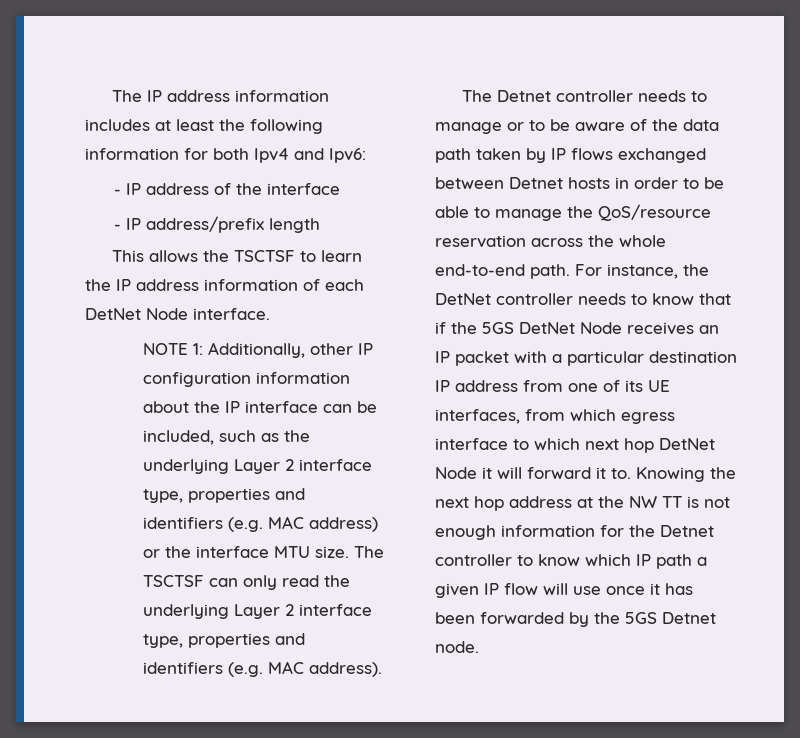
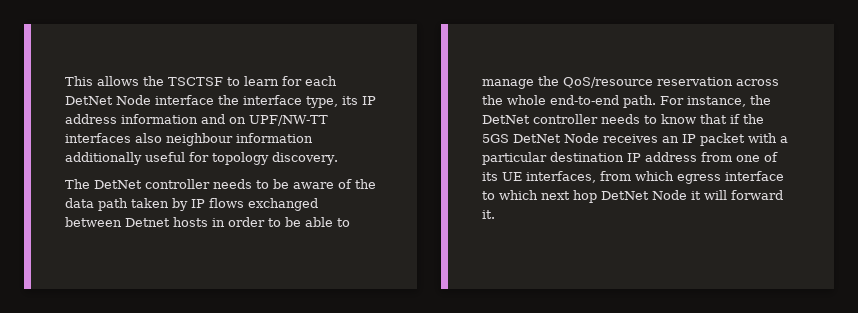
[111,90,329,102] [85,119,323,134] [85,148,366,163] [114,183,341,195] [114,216,321,233] The IP address information includes at least the following information for both Ipv4 and Ipv6: // - IP address of the interface // - IP address/prefix length // -> (65, 81) none
[85,279,364,291] [85,308,270,320] [143,342,374,358] [143,372,351,387] [143,401,378,413] [143,430,311,445] [143,459,373,474] [143,488,306,503] [143,516,379,532] [143,546,385,558] [143,575,351,590] [143,604,373,619] [143,633,306,648] [143,661,383,677] [461,90,707,102] [435,120,545,134] the IP address information of each DetNet Node interface. // NOTE 1: Additionally, other IP configuration information about the IP interface can be included, such as the underlying Layer 2 interface type, properties and identifiers (e.g. MAC address) or the interface MTU size. The TSCTSF can only read the underlying Layer 2 interface type, properties and identifiers (e.g. MAC address). // The Detnet controller needs to manage or to -> [282,76,337,86] [65,95,376,108] [65,114,328,126] [65,133,313,146] [65,152,338,165] [65,179,269,189] for each DetNet Node interface the interface type, its IP address information and on UPF/NW-TT interfaces also neighbour information additionally useful for topology discovery. // The DetNet controller needs to
[596,467,736,482] [435,496,730,511] [435,525,714,540] [435,554,707,569] [435,583,693,598] [435,612,716,627] [435,641,479,653] it to. Knowing the next hop address at the NW TT is not enough information for the Detnet controller to know which IP path a given IP flow will use once it has been forwarded by the 5GS Detnet node. -> [482,210,495,219] it.

